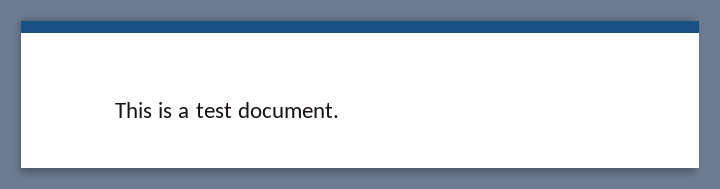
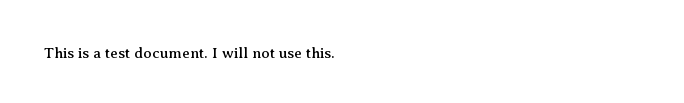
(339, 110) none -> [212,47,336,58] I will not use this.

